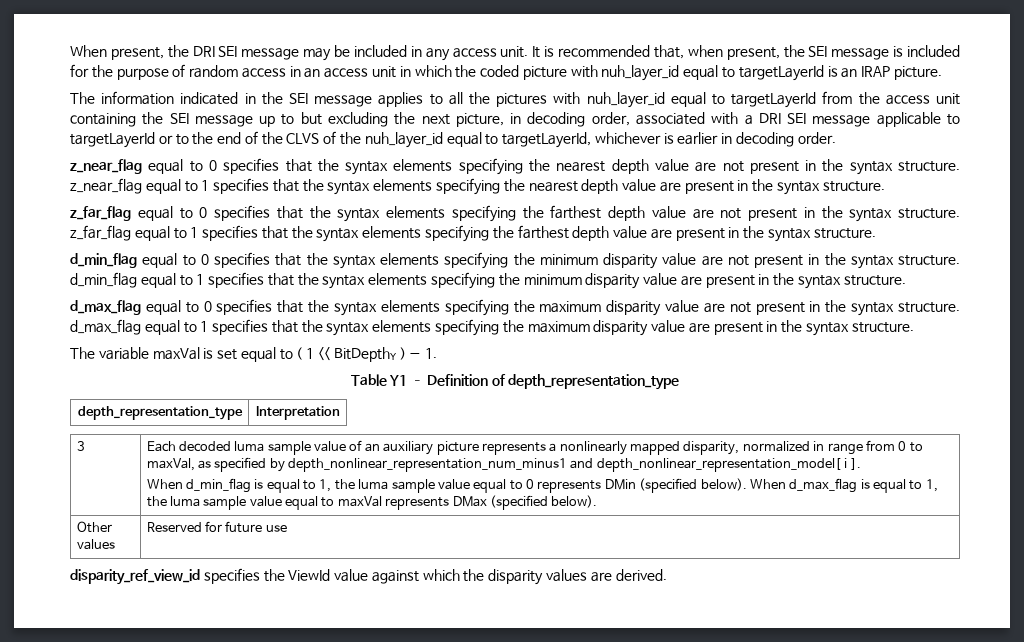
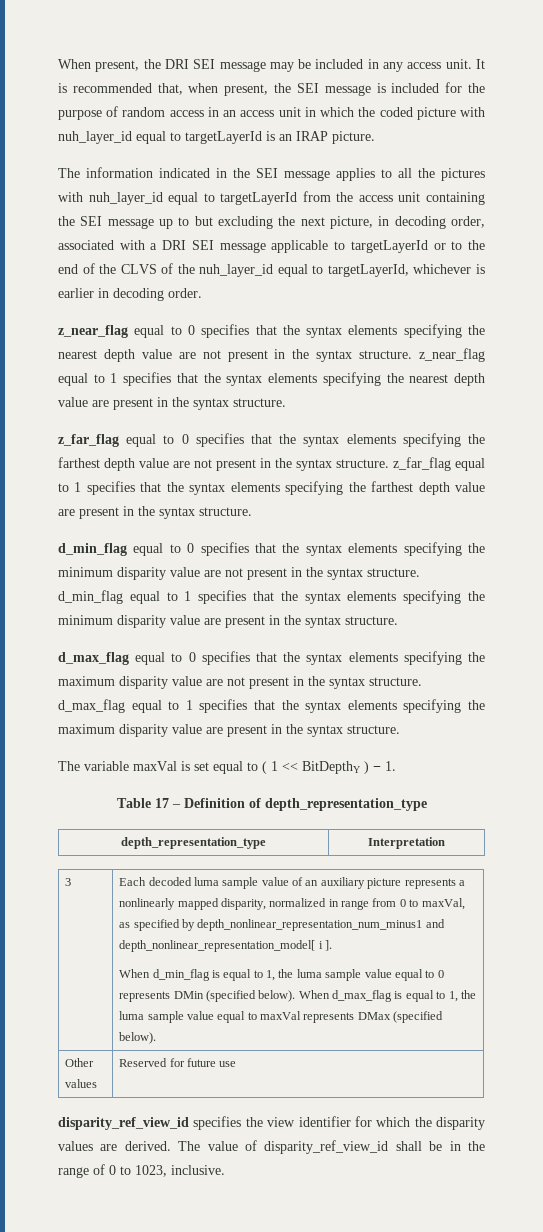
[389,375,408,386] Y1 -> [154,798,169,808] 17
[288,569,419,584] ViewId value against -> [267,1116,372,1127] view identifier for
(667, 575) none -> [178,1140,485,1154] [58,1164,225,1178] The value of disparity_ref_view_id shall be in the range of 0 to 1023, inclusive.

